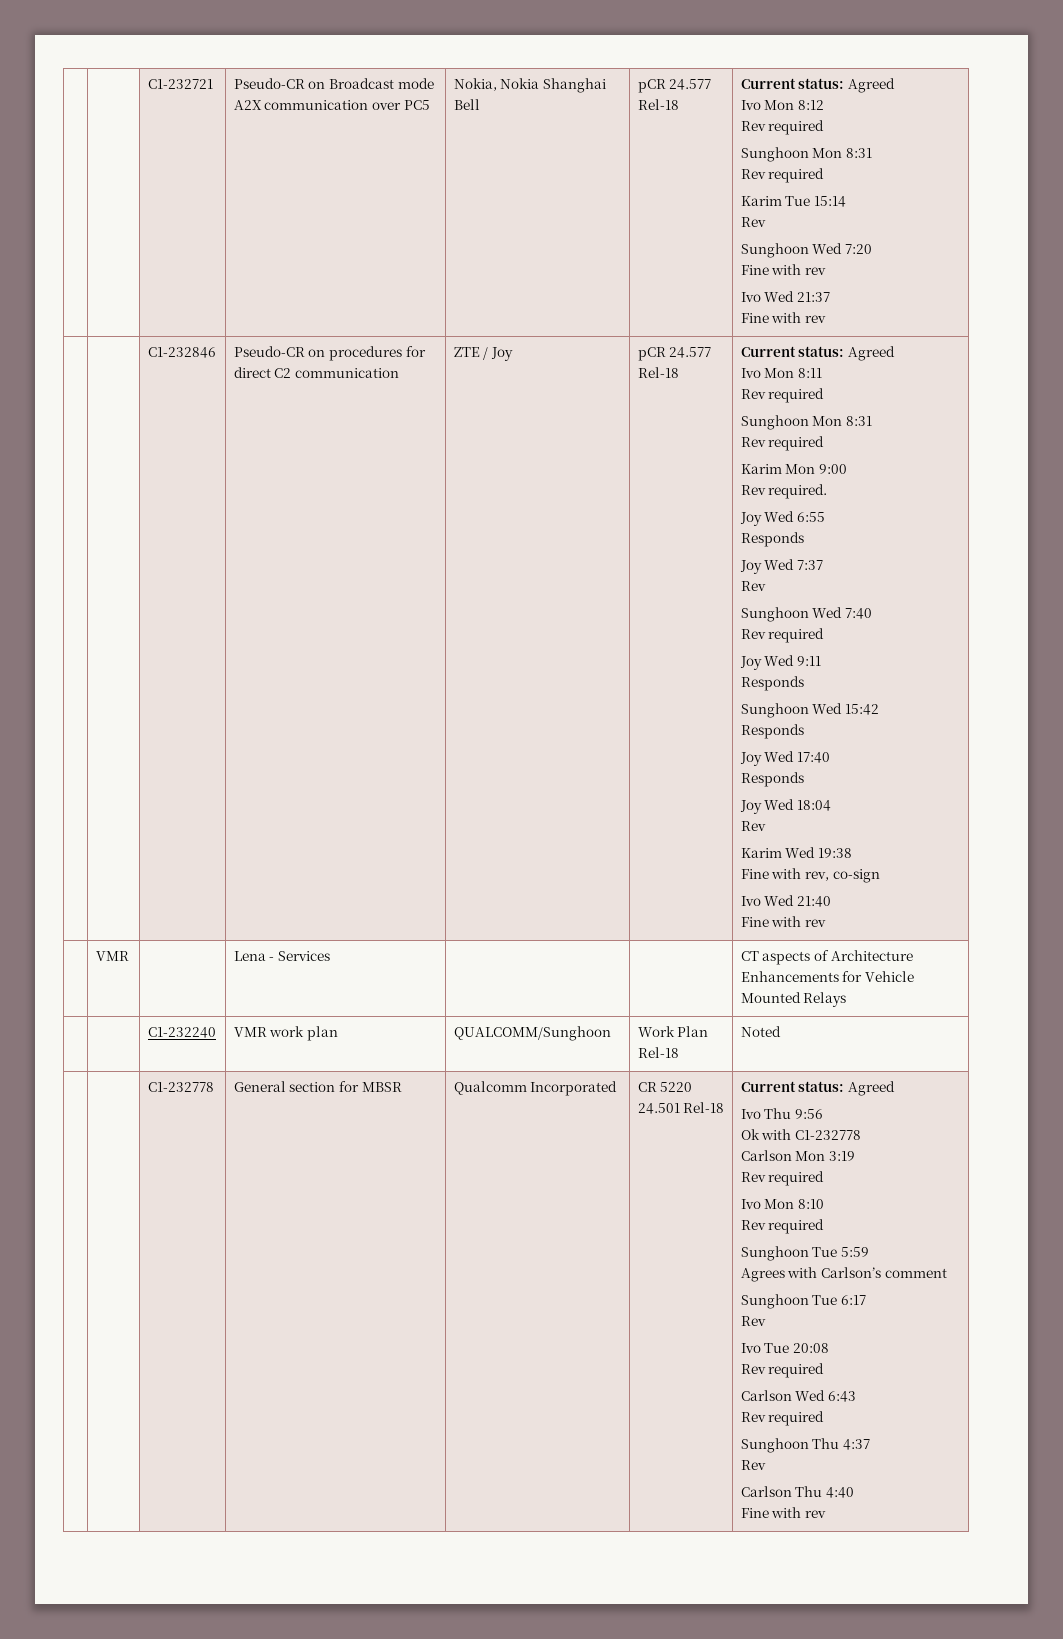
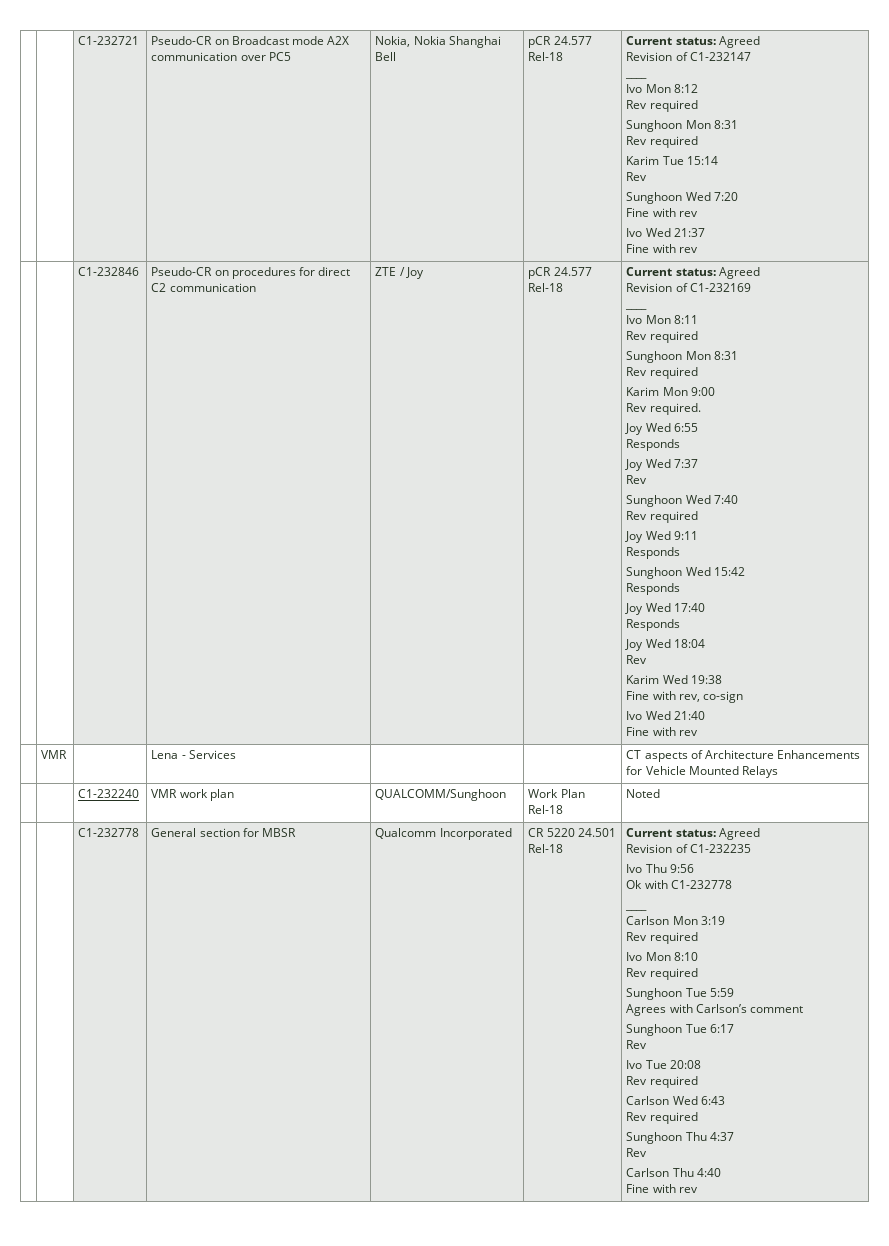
(895, 85) none -> [626,52,751,61] [625,77,648,79] // Revision of C1-232147 // ____
(895, 353) none -> [626,283,751,292] [625,308,648,310] // Revision of C1-232169 // ____
(895, 1088) none -> [626,844,751,853] // Revision of C1-232235
(861, 1135) none -> [625,909,648,911] // ____

